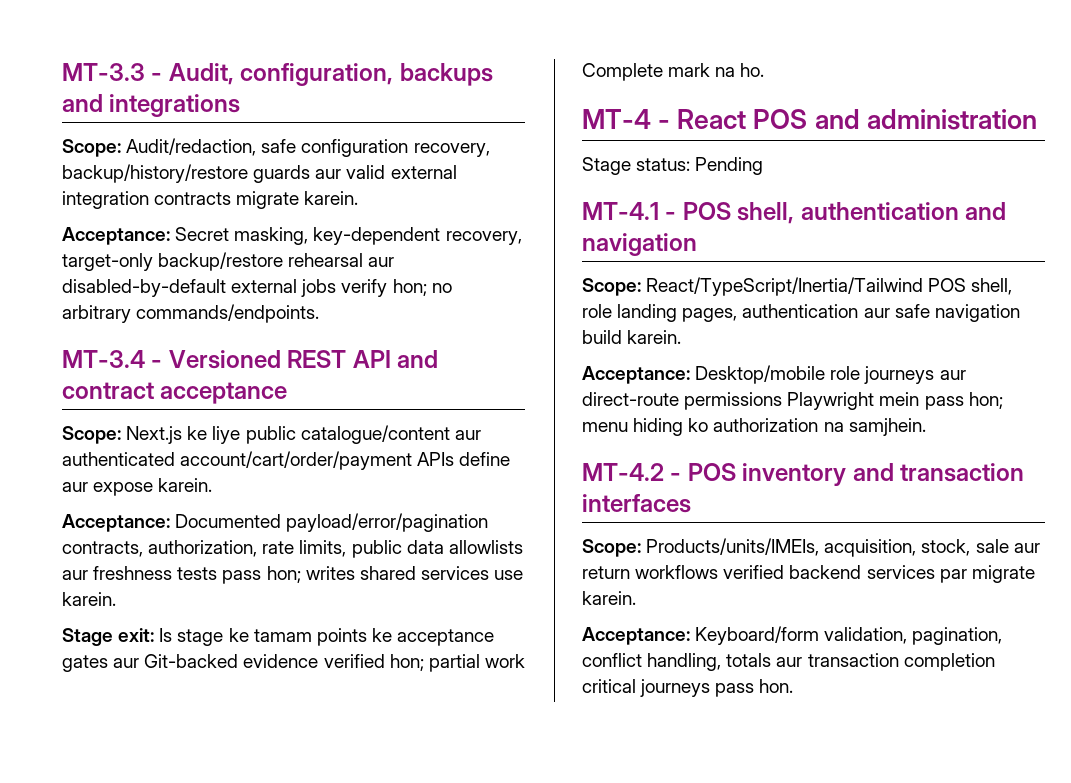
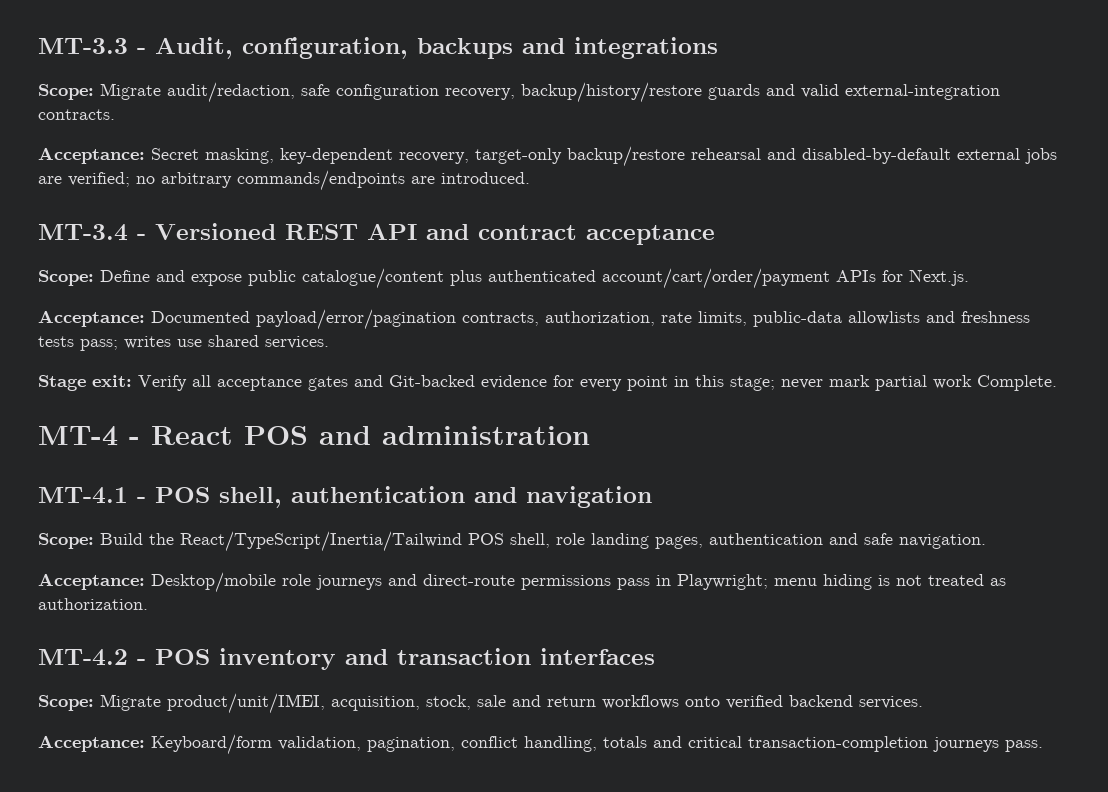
[126,138,257,156] Audit/redaction, -> [100,82,295,103] Migrate audit/redaction,
[315,165,457,179] [62,191,359,209] aur valid external integration contracts migrate karein. -> [766,84,1000,100] [38,109,115,120] and valid external-integration contracts.
[368,257,395,267] aur -> [767,148,796,160] and
[341,279,452,297] [62,304,320,323] verify hon; no arbitrary commands/endpoints. -> [38,170,530,191] are verified; no arbitrary commands/endpoints are introduced.
[126,426,241,444] Next.js ke liye -> [100,270,242,286] Define and expose
[454,430,481,440] aur -> [450,270,482,286] plus
[459,452,511,466] [62,478,213,496] define aur expose karein. -> [882,269,969,286] for Next.js.
[351,540,523,558] [62,566,524,584] [62,592,116,606] [62,628,392,646] public data allowlists aur freshness tests pass hon; writes shared services use karein. // Stage exit: Is stage ke tamam points ke -> [753,311,1030,327] [38,335,329,351] [38,375,211,391] public-data allowlists and freshness tests pass; writes use shared services. // Stage exit: Verify all
[113,658,140,668] aur -> [354,375,383,387] and
[323,654,525,672] [582,63,765,81] verified hon; partial work Complete mark na ho. -> [553,375,1057,391] for every point in this stage; never mark partial work Complete.
[582,157,764,175] // Stage status: Pending -> (590, 435) none
(641, 287) none -> [100,533,174,545] Build the
[863,304,1020,322] [582,330,682,344] aur safe navigation build karein. -> [829,533,986,549] and safe navigation.
[939,370,966,380] aur -> [388,574,417,586] and
[787,392,1003,410] [582,418,926,436] Playwright mein pass hon; menu hiding ko authorization na samjhein. -> [617,574,1006,590] [38,598,148,610] pass in Playwright; menu hiding is not treated as authorization.
[646,538,820,556] Products/units/IMEIs, -> [100,693,325,714] Migrate product/unit/IMEI,
[1013,543,1040,553] aur -> [512,695,541,707] and
(719, 572) none -> [685,696,720,707] onto
[866,565,1035,583] [582,591,636,605] services par migrate karein. -> [859,696,923,709] services.
[776,653,995,671] [582,679,794,697] aur transaction completion critical journeys pass hon. -> [653,736,1043,752] and critical transaction-completion journeys pass.

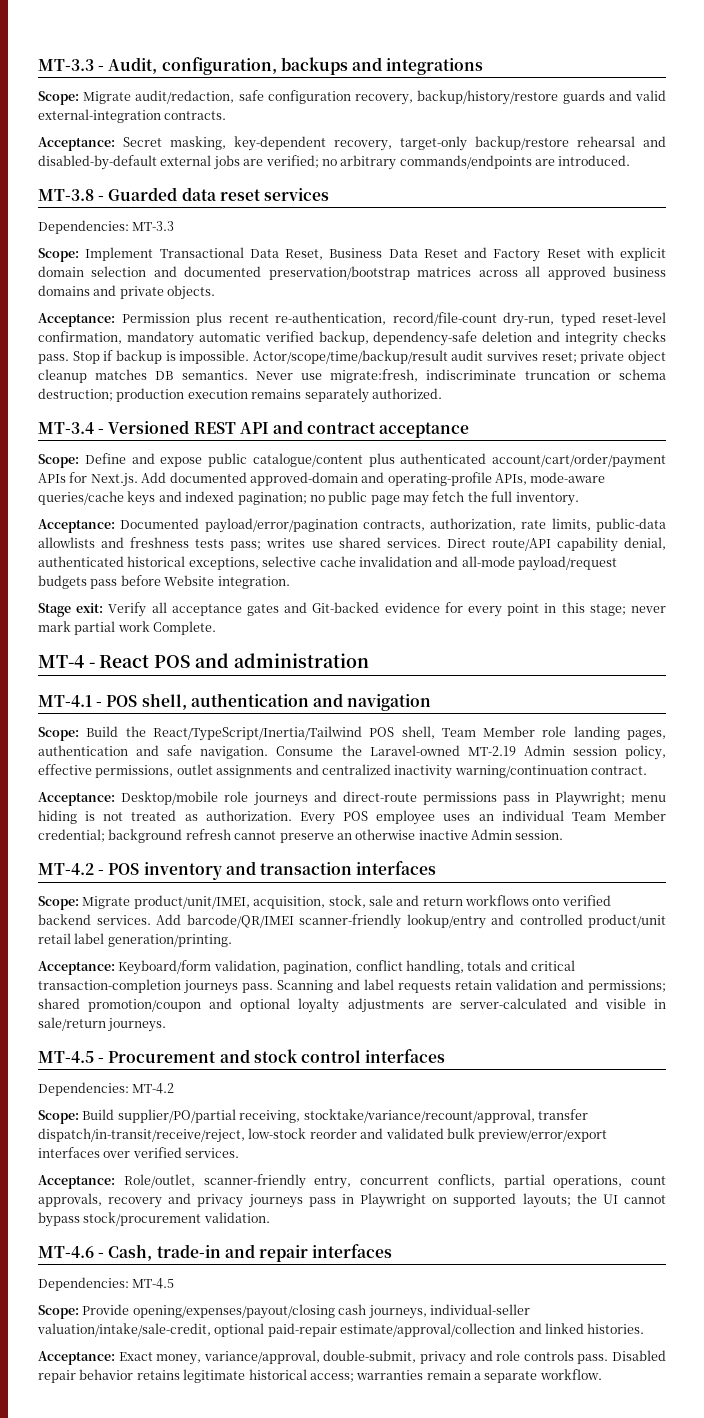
(530, 178) none -> [38,187,329,201] [38,220,175,234] [38,247,666,262] [38,266,667,280] [38,285,216,300] [38,312,666,327] [38,331,667,346] [38,350,666,365] [38,369,666,383] [38,388,442,403] // MT-3.8 - Guarded data reset services // Dependencies: MT-3.3 // Scope: Implement Transactional Data Reset, Business Data Reset and Factory Reset with explicit domain selection and documented preservation/bootstrap matrices across all approved business domains and private objects. // Acceptance: Permission plus recent re-authentication, record/file-count dry-run, typed reset-level confirmation, mandatory automatic verified backup, dependency-safe deletion and integrity checks pass. Stop if backup is impossible. Actor/scope/time/backup/result audit survives reset; private object cleanup matches DB semantics. Never use migrate:fresh, indiscriminate truncation or schema destruction; production execution remains separately authorized.
(969, 277) none -> [141,472,606,486] [38,491,579,506] Add documented approved-domain and operating-profile APIs, mode-aware queries/cache keys and indexed pagination; no public page may fetch the full inventory.
(329, 342) none -> [446,537,666,552] [38,556,617,571] [38,575,290,589] Direct route/API capability denial, authenticated historical exceptions, selective cache invalidation and all-mode payload/request budgets pass before Website integration.
(550, 540) none -> [441,726,536,737] Team Member
(986, 541) none -> [276,745,667,760] [38,764,647,779] Consume the Laravel-owned MT-2.19 Admin session policy, effective permissions, outlet assignments and centralized inactivity warning/continuation contract.
(148, 604) none -> [299,810,666,825] [38,829,564,843] Every POS employee uses an individual Team Member credential; background refresh cannot preserve an otherwise inactive Admin session.
(923, 702) none -> [156,914,666,929] [38,933,232,947] Add barcode/QR/IMEI scanner-friendly lookup/entry and controlled product/unit retail label generation/printing.
(1043, 746) none -> [277,979,666,993] [38,998,667,1013] [38,1017,167,1032] [38,1049,446,1063] [38,1082,175,1096] [38,1109,588,1124] [38,1128,608,1143] [38,1147,240,1158] [38,1174,666,1189] [38,1193,666,1208] [38,1212,270,1227] [38,1244,393,1262] [38,1277,175,1291] [38,1304,530,1319] [37,1323,645,1337] [38,1350,667,1365] [38,1369,602,1383] Scanning and label requests retain validation and permissions; shared promotion/coupon and optional loyalty adjustments are server-calculated and visible in sale/return journeys. // MT-4.5 - Procurement and stock control interfaces // Dependencies: MT-4.2 // Scope: Build supplier/PO/partial receiving, stocktake/variance/recount/approval, transfer dispatch/in-transit/receive/reject, low-stock reorder and validated bulk preview/error/export interfaces over verified services. // Acceptance: Role/outlet, scanner-friendly entry, concurrent conflicts, partial operations, count approvals, recovery and privacy journeys pass in Playwright on supported layouts; the UI cannot bypass stock/procurement validation. // MT-4.6 - Cash, trade-in and repair interfaces // Dependencies: MT-4.5 // Scope: Provide opening/expenses/payout/closing cash journeys, individual-seller valuation/intake/sale-credit, optional paid-repair estimate/approval/collection and linked histories. // Acceptance: Exact money, variance/approval, double-submit, privacy and role controls pass. Disabled repair behavior retains legitimate historical access; warranties remain a separate workflow.

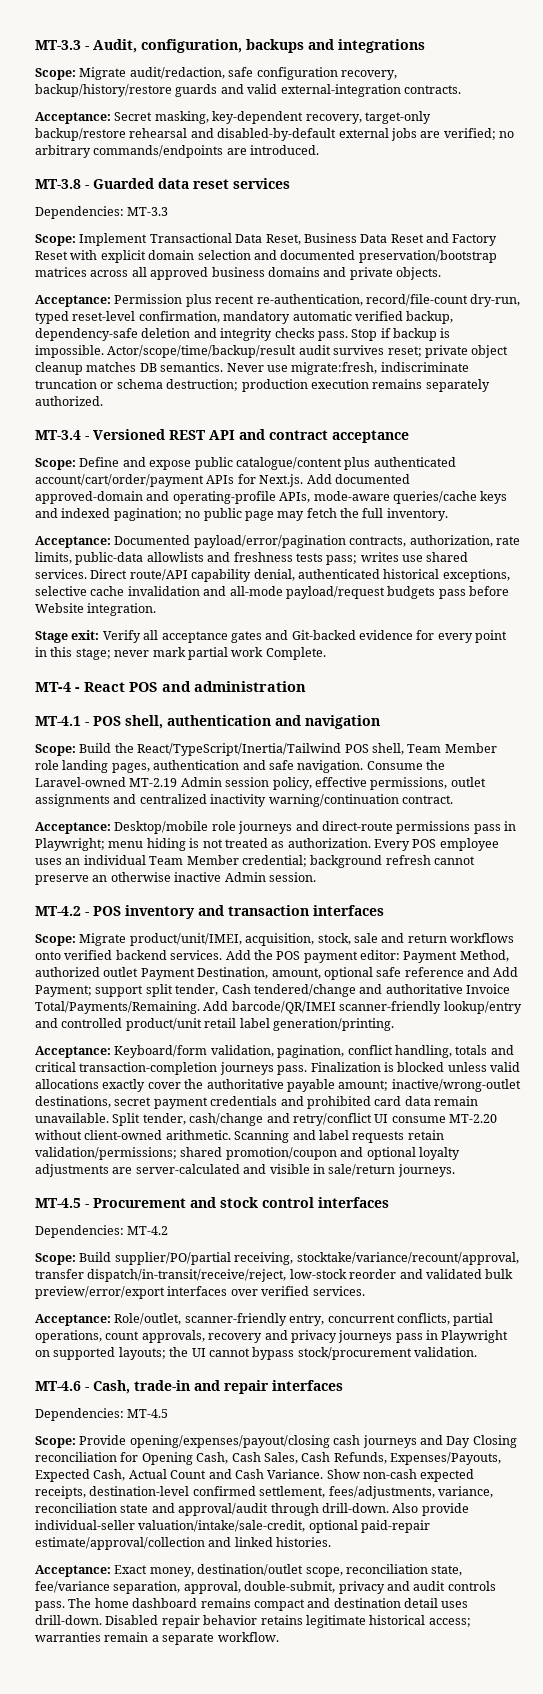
(181, 919) none -> [253,950,509,963] [35,967,519,980] [35,984,510,997] [35,1001,229,1014] the POS payment editor: Payment Method, authorized outlet Payment Destination, amount, optional safe reference and Add Payment; support split tender, Cash tendered/change and authoritative Invoice Total/Payments/Remaining. Add
(273, 988) none -> [310,1062,520,1072] [35,1079,521,1092] [35,1096,478,1109] [35,1113,497,1126] [35,1130,231,1140] Finalization is blocked unless valid allocations exactly cover the authoritative payable amount; inactive/wrong-outlet destinations, secret payment credentials and prohibited card data remain unavailable. Split tender, cash/change and retry/conflict UI consume MT-2.20 without client-owned arithmetic.
[495,979,666,993] validation and permissions; -> [35,1147,177,1160] validation/permissions;
[368,1305,427,1319] journeys, -> [362,1435,517,1448] [35,1452,501,1465] [35,1469,475,1482] [35,1486,493,1499] [35,1503,469,1516] journeys and Day Closing reconciliation for Opening Cash, Cash Sales, Cash Refunds, Expenses/Payouts, Expected Cash, Actual Count and Cash Variance. Show non-cash expected receipts, destination-level confirmed settlement, fees/adjustments, variance, reconciliation state and approval/audit through drill-down. Also provide
[203,1350,320,1364] variance/approval, -> [197,1564,463,1577] [35,1581,241,1594] destination/outlet scope, reconciliation state, fee/variance separation, approval,
[496,1350,521,1361] role -> [413,1581,446,1591] audit
(609, 1359) none -> [68,1598,469,1611] [35,1615,102,1625] The home dashboard remains compact and destination detail uses drill-down.

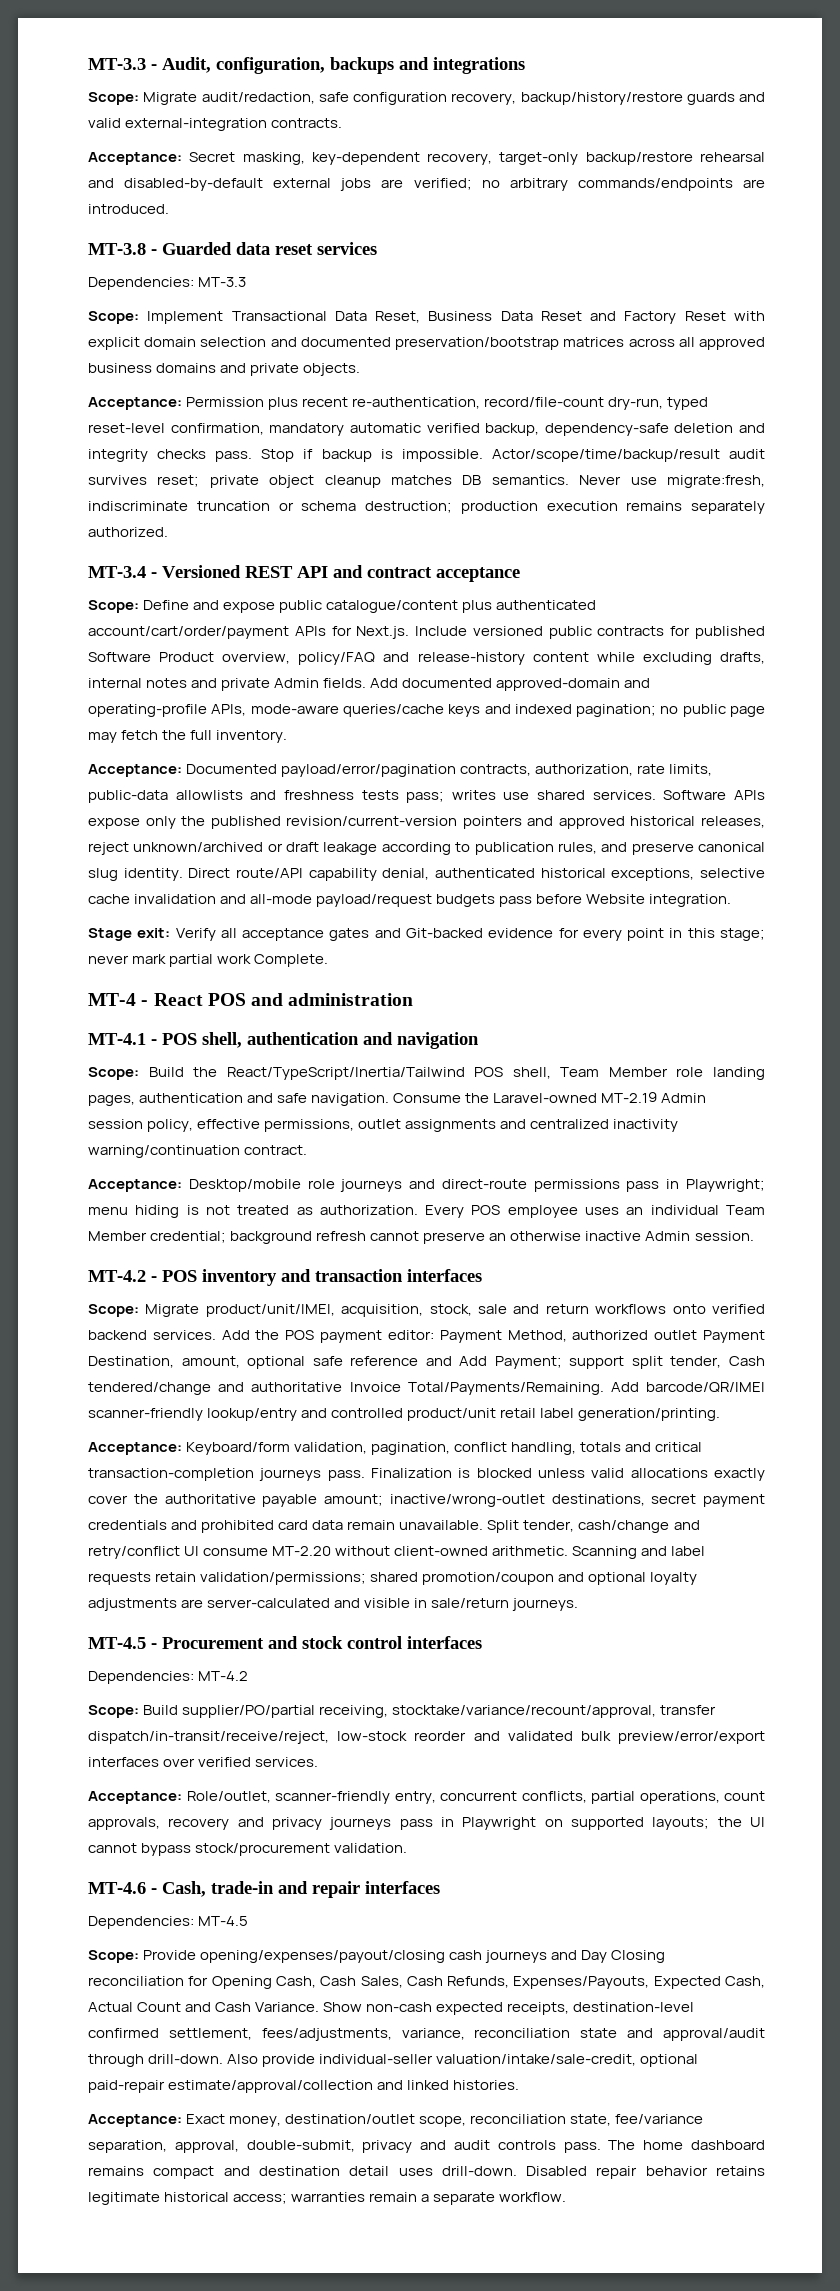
(304, 480) none -> [415,626,765,639] [88,652,766,665] [88,678,367,691] Include versioned public contracts for published Software Product overview, policy/FAQ and release-history content while excluding drafts, internal notes and private Admin fields.
(87, 574) none -> [663,790,765,800] [88,816,765,829] [88,842,766,855] [88,868,183,881] Software APIs expose only the published revision/current-version pointers and approved historical releases, reject unknown/archived or draft leakage according to publication rules, and preserve canonical slug identity.

